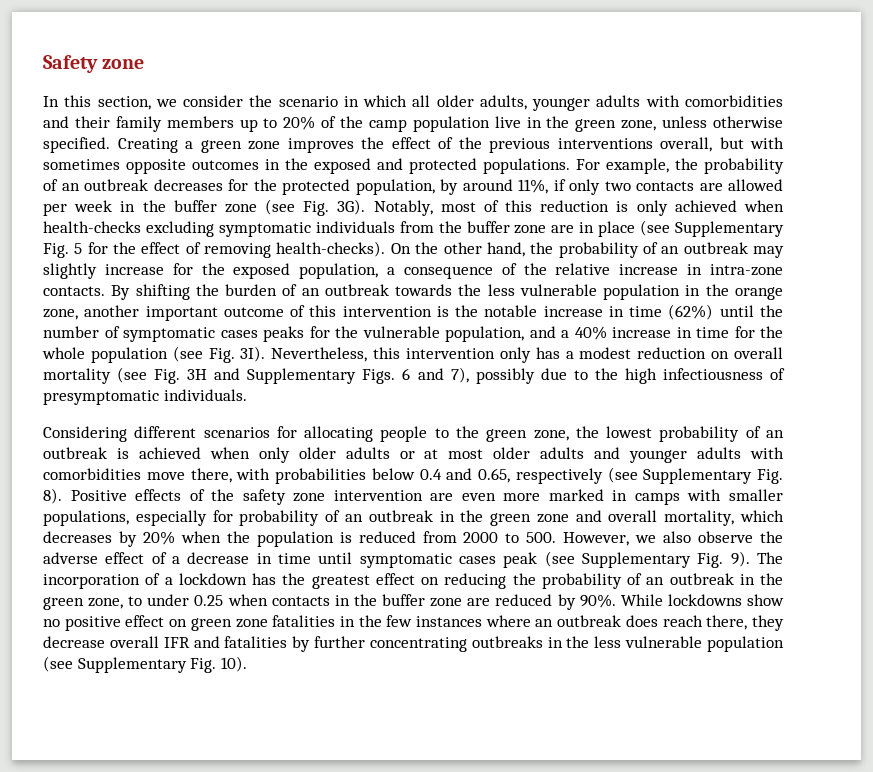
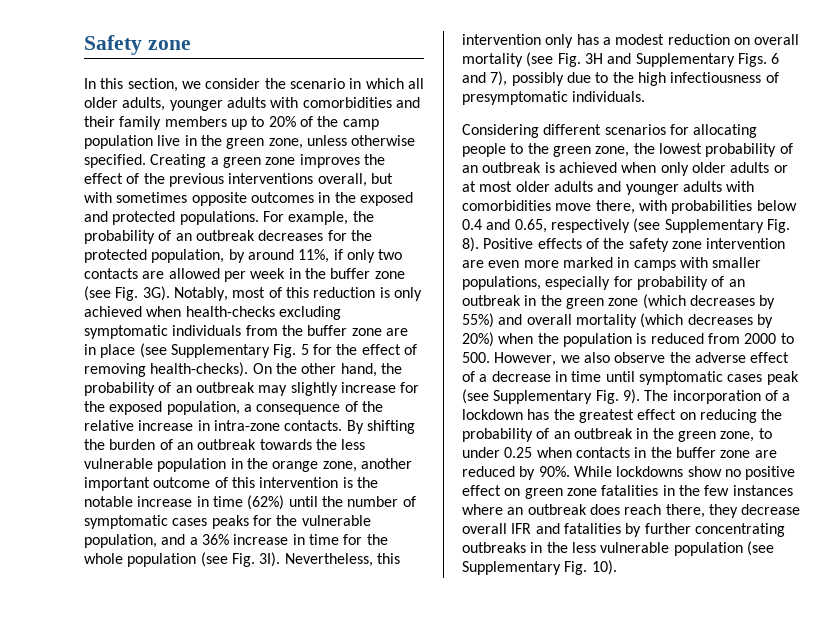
[574,326,607,340] 40% -> [201,534,229,545] 36%
[575,510,785,526] [43,531,175,547] and overall mortality, which decreases by 20% -> [642,294,776,309] [462,313,773,328] [462,332,494,347] (which decreases by 55%) and overall mortality (which decreases by 20%)

